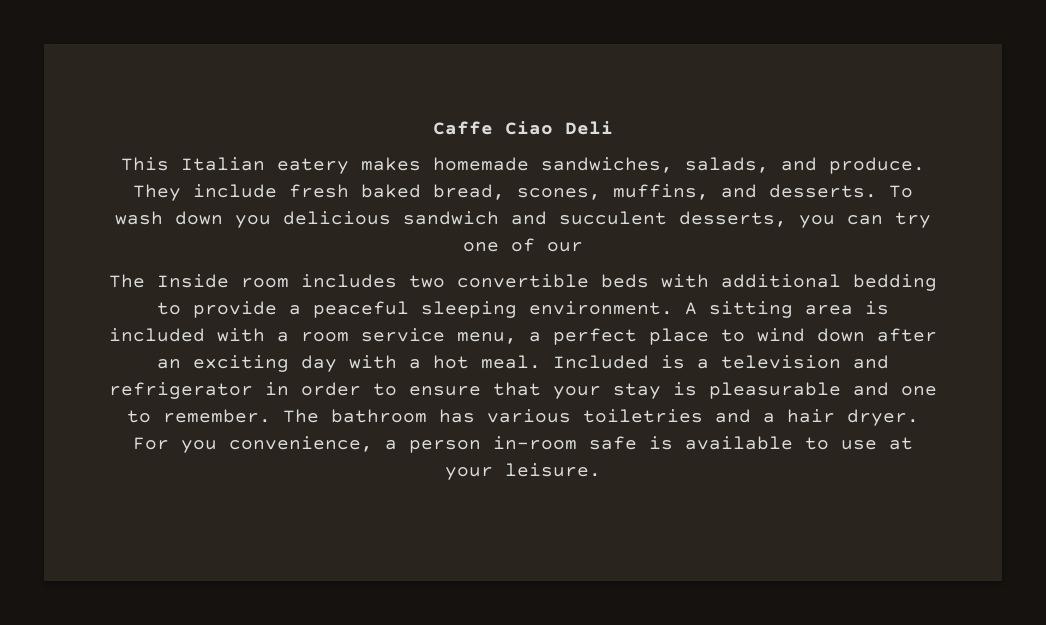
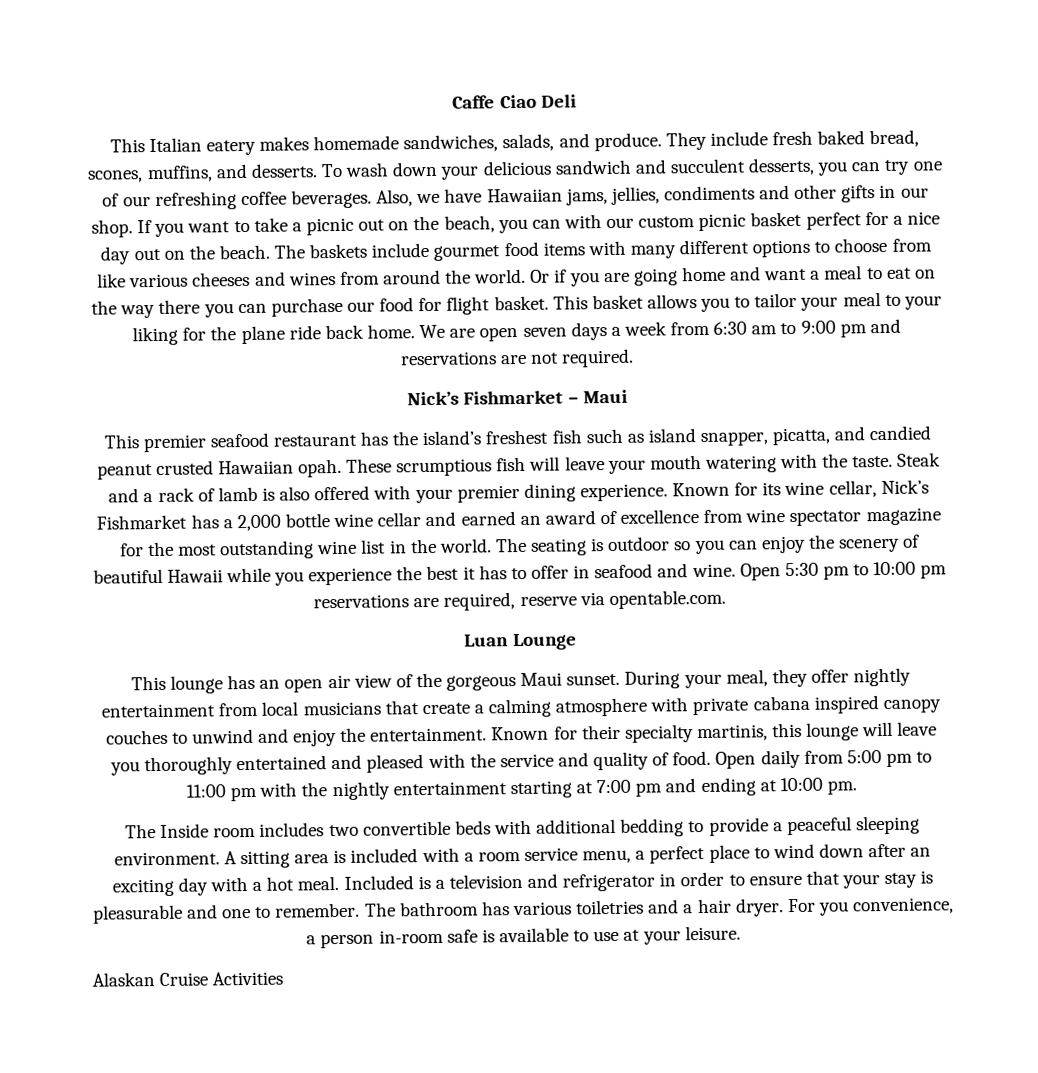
[235,215,271,228] you -> [440,165,480,180] your
(583, 247) none -> [154,184,929,210] [91,211,940,238] [100,237,932,265] [97,265,936,288] [91,292,942,319] [132,318,901,346] [399,348,635,368] [407,389,628,406] [103,425,932,453] [96,452,942,480] [108,479,929,504] [96,507,941,532] [119,534,921,560] [92,561,948,586] [313,589,726,611] [464,633,577,651] [130,667,912,694] [101,695,941,718] [105,721,938,747] [109,749,933,776] [186,777,857,802] refreshing coffee beverages. Also, we have Hawaiian jams, jellies, condiments and other gifts in our shop. If you want to take a picnic out on the beach, you can with our custom picnic basket perfect for a nice day out on the beach. The baskets include gourmet food items with many different options to choose from like various cheeses and wines from around the world. Or if you are going home and want a meal to eat on the way there you can purchase our food for flight basket. This basket allows you to tailor your meal to your liking for the plane ride back home. We are open seven days a week from 6:30 am to 9:00 pm and reservations are not required. // Nick’s Fishmarket – Maui // This premier seafood restaurant has the island’s freshest fish such as island snapper, picatta, and candied peanut crusted Hawaiian opah. These scrumptious fish will leave your mouth watering with the taste. Steak and a rack of lamb is also offered with your premier dining experience. Known for its wine cellar, Nick’s Fishmarket has a 2,000 bottle wine cellar and earned an award of excellence from wine spectator magazine for the most outstanding wine list in the world. The seating is outdoor so you can enjoy the scenery of beautiful Hawaii while you experience the best it has to offer in seafood and wine. Open 5:30 pm to 10:00 pm reservations are required, reserve via opentable.com. // Luan Lounge // This lounge has an open air view of the gorgeous Maui sunset. During your meal, they offer nightly entertainment from local musicians that create a calming atmosphere with private cabana inspired canopy couches to unwind and enjoy the entertainment. Known for their specialty martinis, this lounge will leave you thoroughly entertained and pleased with the service and quality of food. Open daily from 5:00 pm to 11:00 pm with the nightly entertainment starting at 7:00 pm and ending at 10:00 pm.
(601, 470) none -> [92,971,284,987] // Alaskan Cruise Activities

